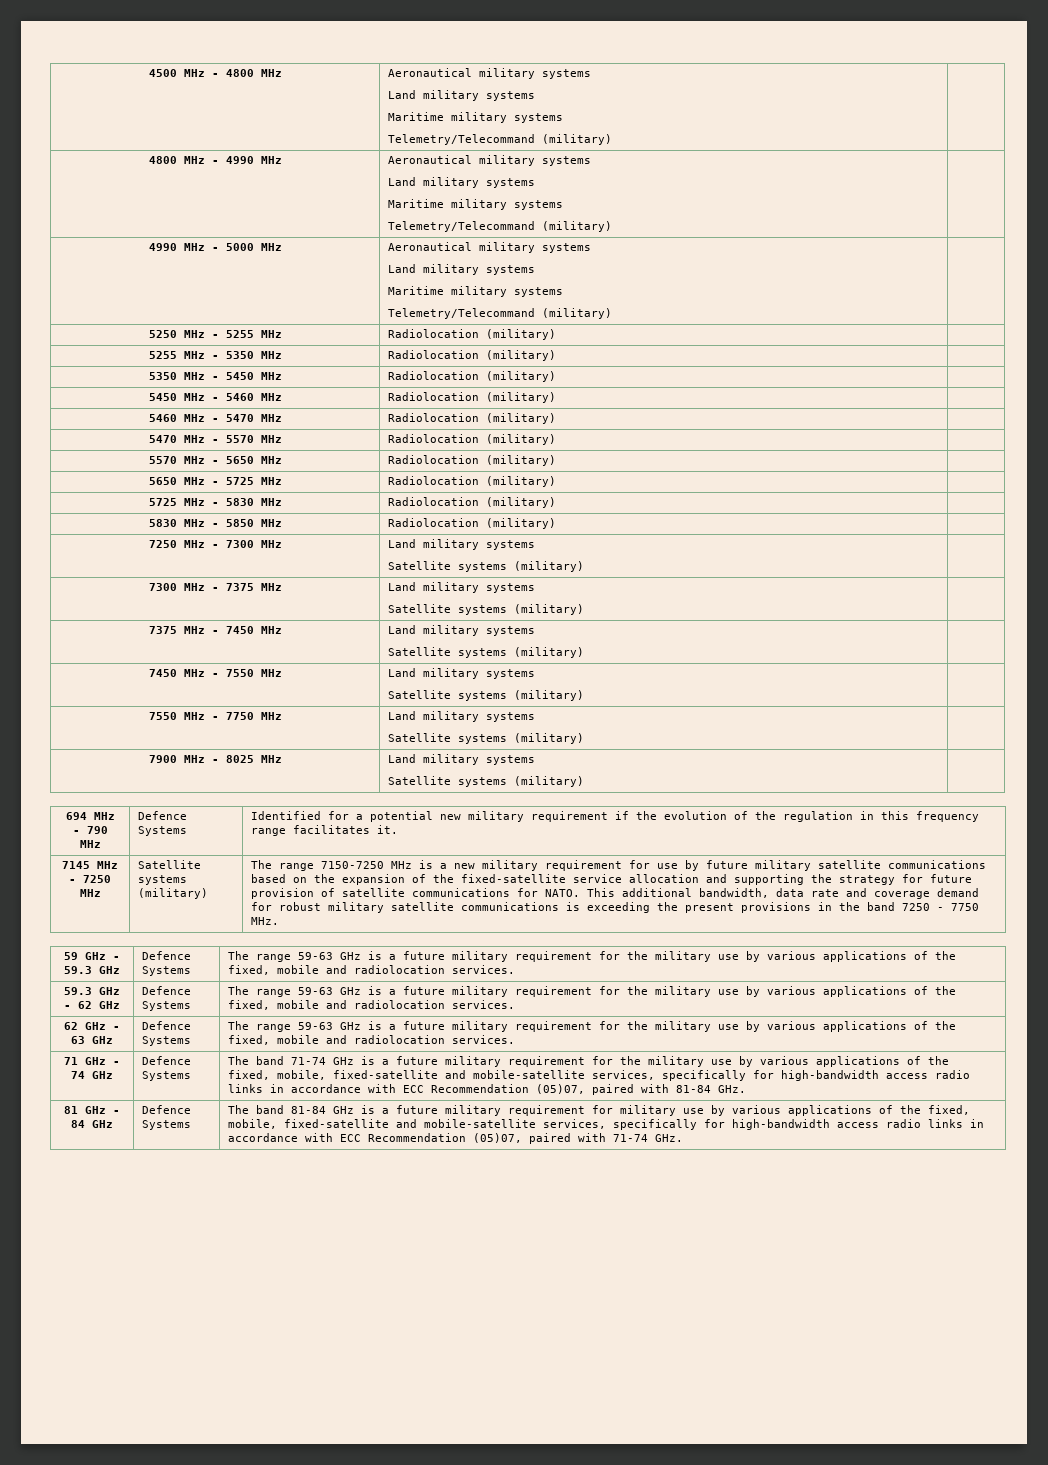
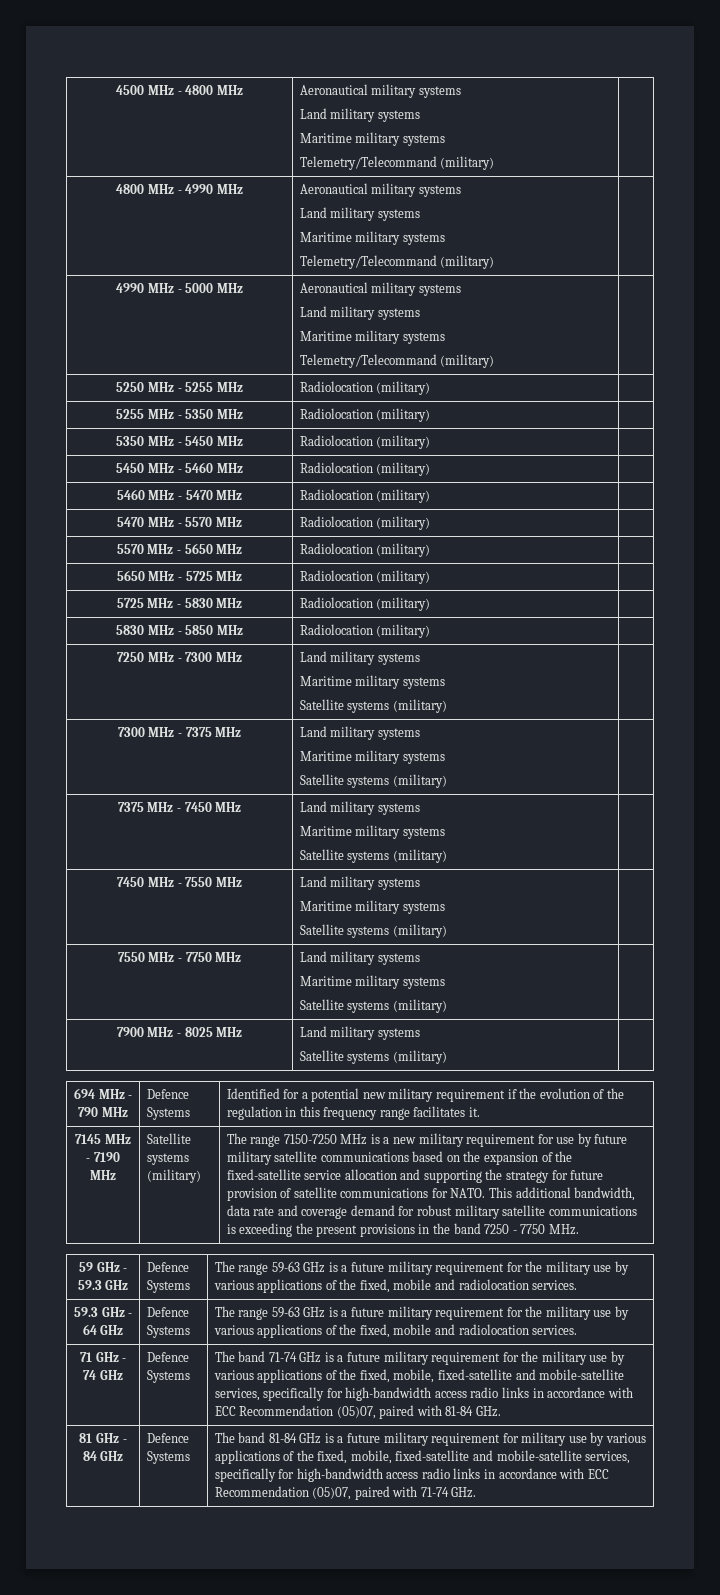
(535, 545) none -> [299,675,445,689] // Maritime military systems
(535, 588) none -> [299,750,445,764] // Maritime military systems
(535, 631) none -> [299,825,445,839] // Maritime military systems
(535, 674) none -> [299,900,445,914] // Maritime military systems
(535, 717) none -> [299,975,445,989] // Maritime military systems
[83,875,111,883] 7250 -> [93,1152,120,1162] 7190
[78,1001,120,1009] [141,986,191,995] [141,1001,191,1011] [227,986,956,997] [227,1000,515,1010] [64,1022,120,1030] [71,1036,85,1044] 62 GHz | Defence Systems | The range 59-63 GHz is a future military requirement for the military use by various applications of the fixed, mobile and radiolocation services. // 62 GHz - 63 -> [82,1324,97,1335] 64

